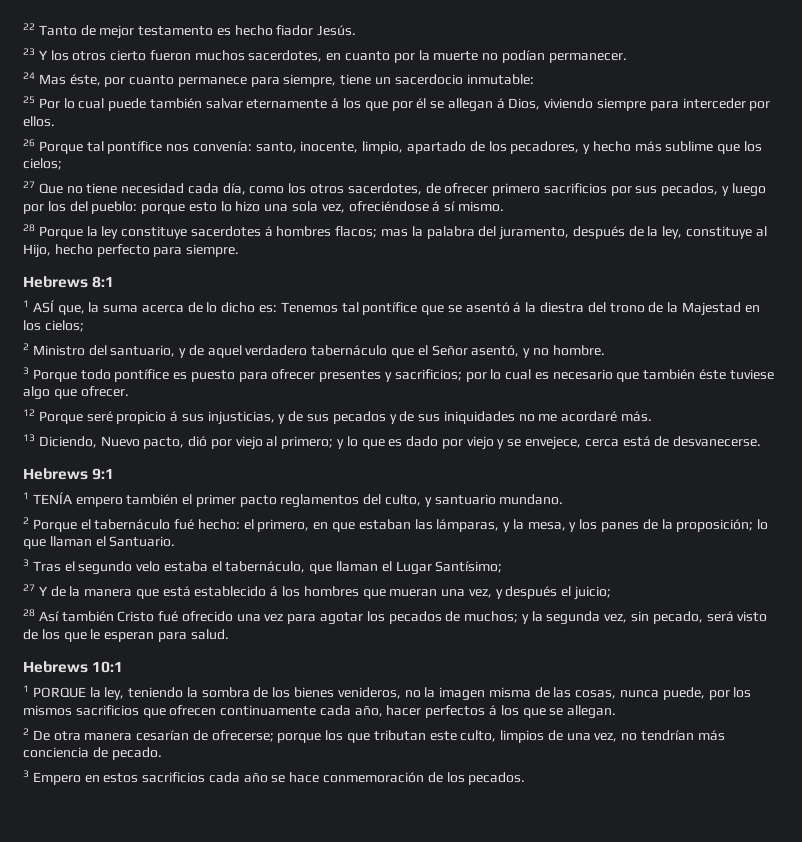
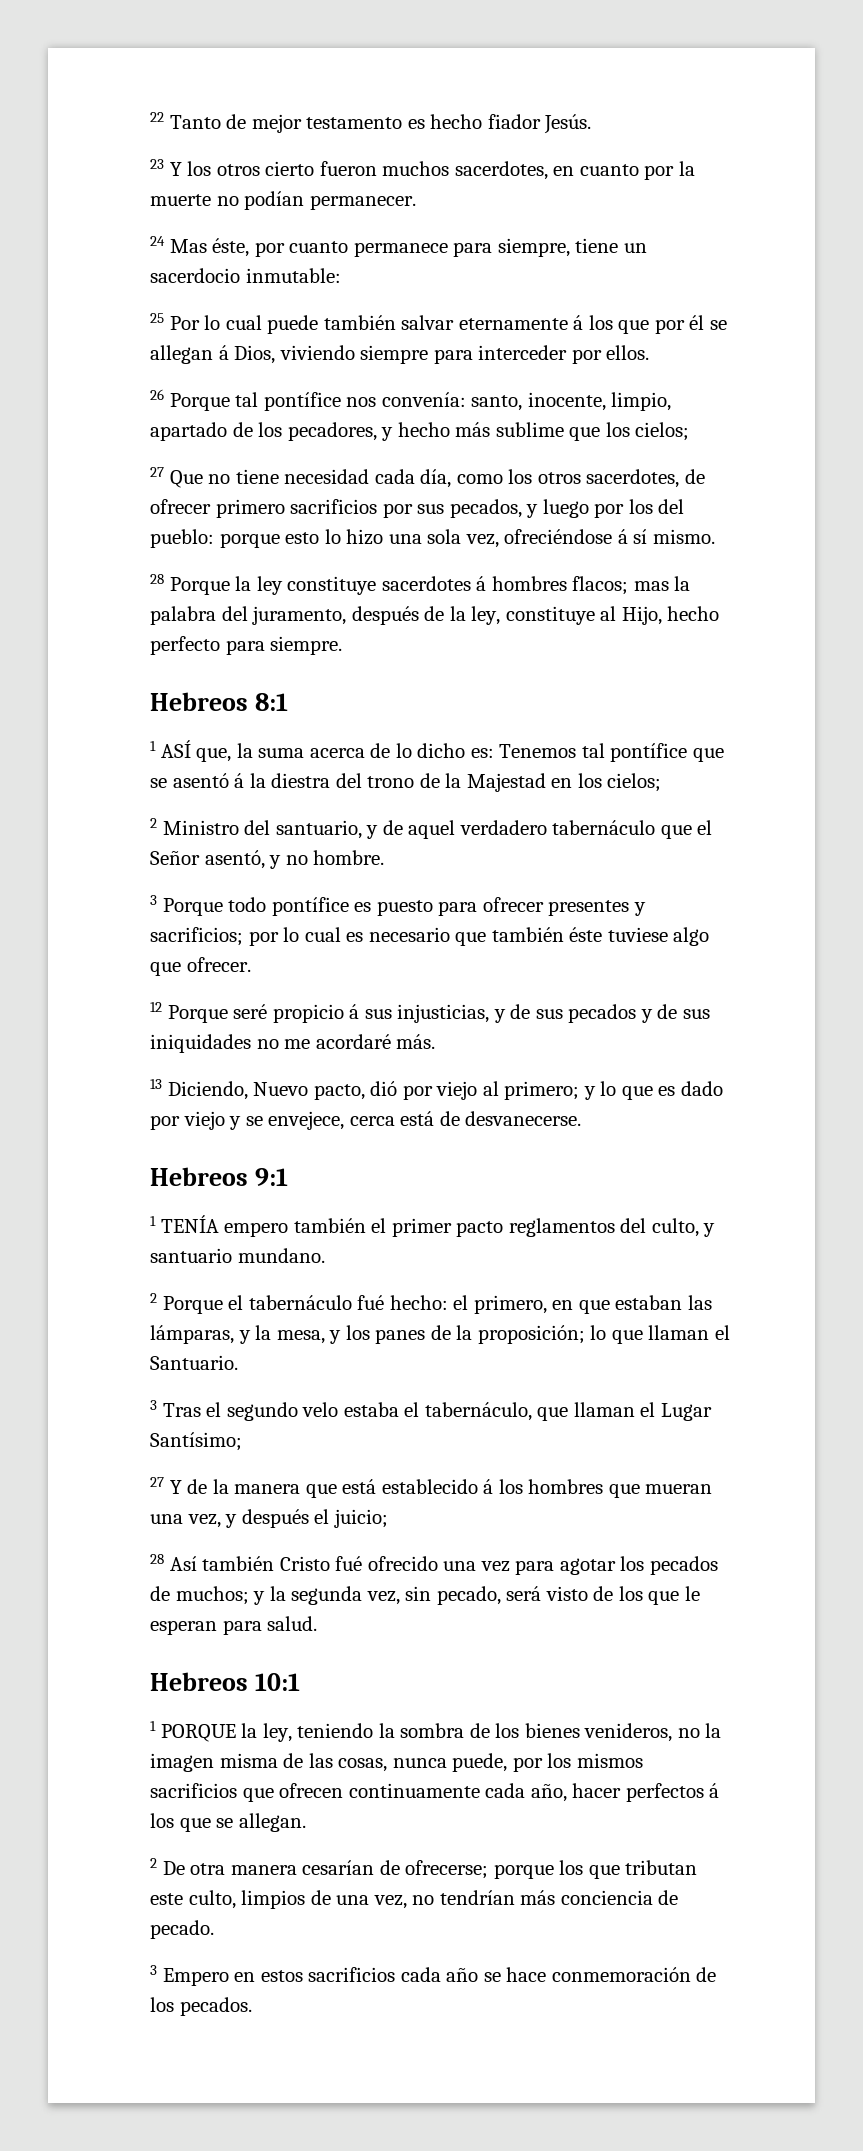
[23,276,88,288] Hebrews -> [150,692,248,711] Hebreos
[23,468,88,480] Hebrews -> [150,1167,248,1186] Hebreos
[23,661,88,673] Hebrews -> [150,1672,248,1691] Hebreos

